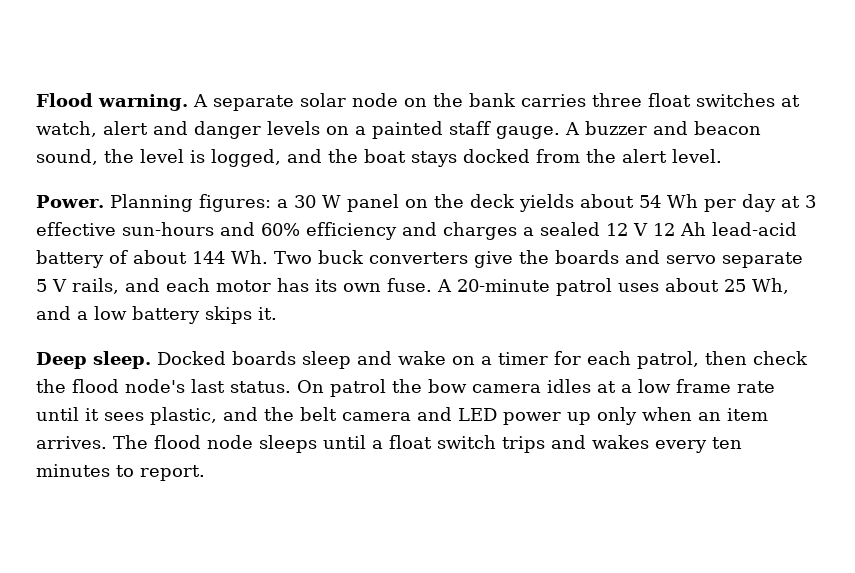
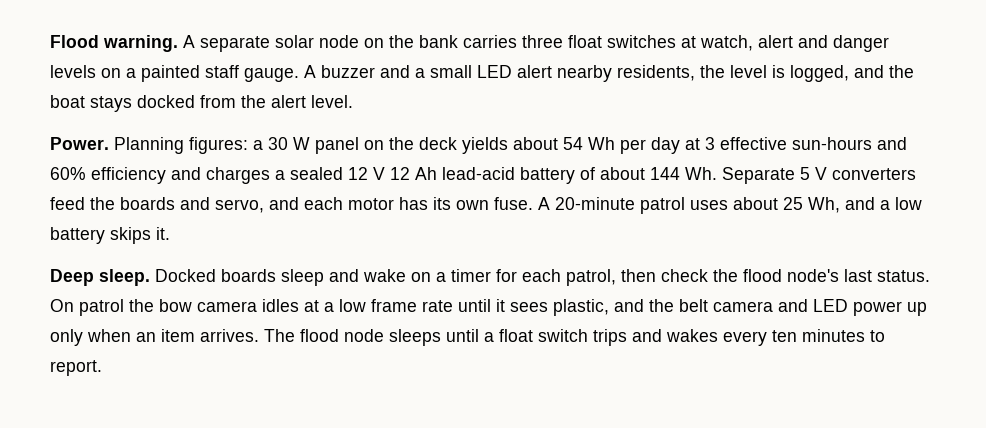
[694,121,761,135] [36,149,98,165] beacon sound, -> [415,65,695,82] a small LED alert nearby residents,
[274,250,803,268] [36,278,119,294] Two buck converters give the boards and servo separate 5 V rails, -> [722,167,916,184] [50,197,264,213] Separate 5 V converters feed the boards and servo,

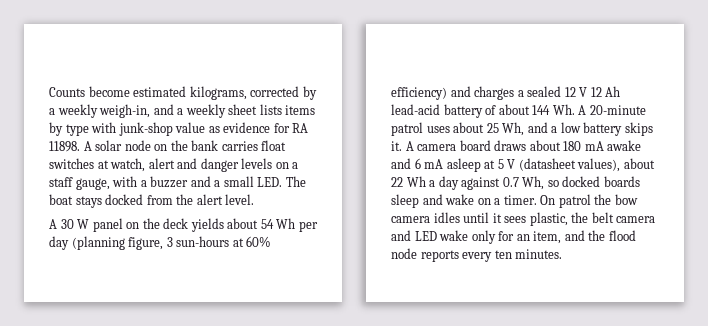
[50,35,270,52] Flood warning. A separate -> [49,86,317,100] [49,104,316,118] [49,122,309,136] [49,141,92,152] Counts become estimated kilograms, corrected by a weekly weigh-in, and a weekly sheet lists items by type with junk-shop value as evidence for RA 11898. A
[522,35,563,48] three -> (258, 146) none
[141,65,914,82] painted staff gauge. A buzzer and a small LED alert nearby residents, the level is logged, and the -> [49,176,306,190] staff gauge, with a buzzer and a small LED. The
[50,137,263,154] Power. Planning figures: a -> [49,219,57,229] A
[685,137,907,150] [50,167,166,184] at 3 effective sun-hours and 60% efficiency -> [71,236,272,250] [391,87,447,100] (planning figure, 3 sun-hours at 60% efficiency)
[722,167,916,184] [50,197,533,213] Separate 5 V converters feed the boards and servo, and each motor has its own fuse. -> (575, 109) none
[50,269,216,286] // Deep sleep. Docked -> [405,140,642,151] [391,158,655,172] [391,176,601,190] A camera board draws about 180 mA awake and 6 mA asleep at 5 V (datasheet values), about 22 Wh a day against 0.7 Wh, so docked
[451,269,930,286] timer for each patrol, then check the flood node's last status. -> [503,195,537,205] timer.
[304,299,453,312] at a low frame rate -> (460, 217) none
[614,299,644,312] and -> (568, 219) none
[853,301,927,316] [50,329,885,346] [50,360,102,376] power up only when an item arrives. The flood node sleeps until a float switch trips and wakes every ten minutes to report. -> [439,230,636,244] [391,248,563,262] wake only for an item, and the flood node reports every ten minutes.

